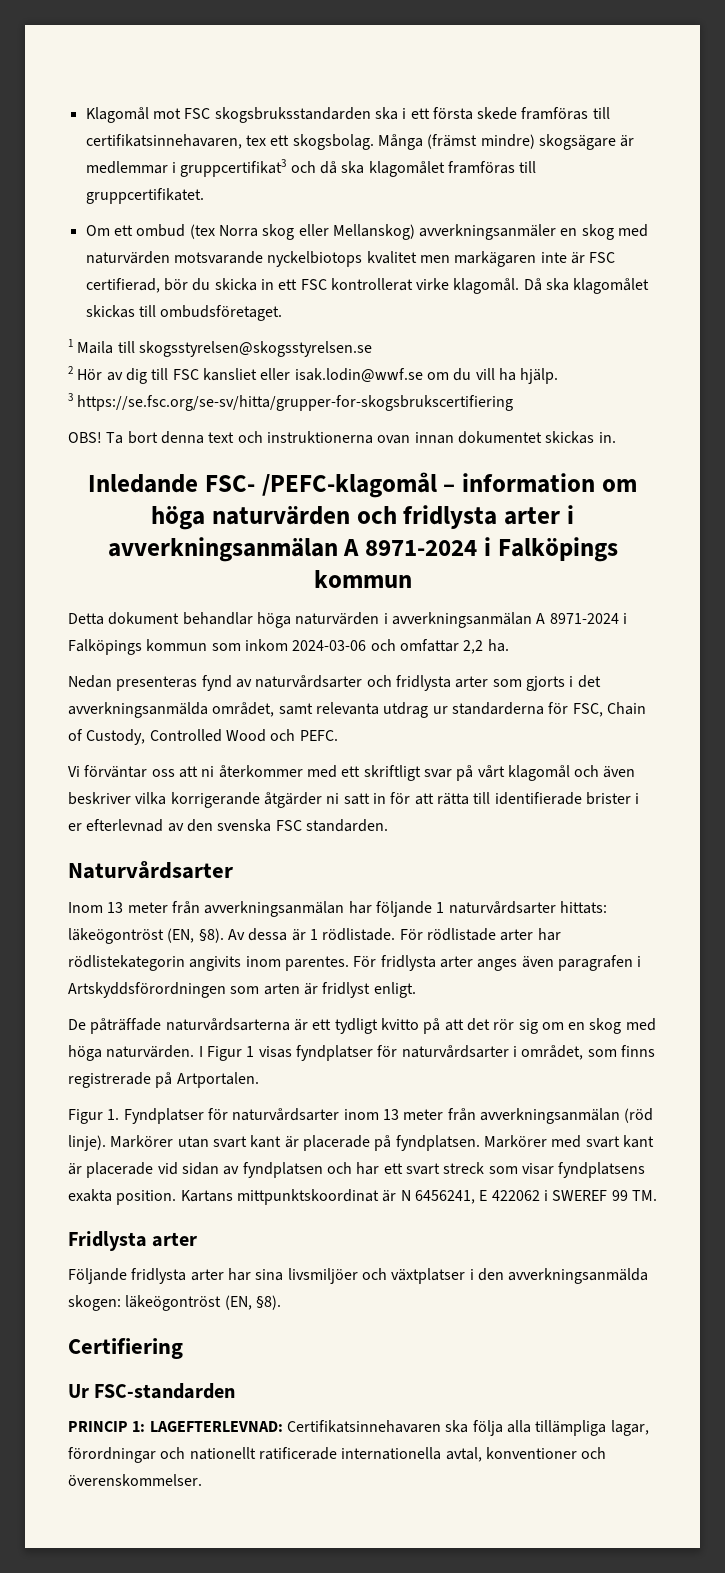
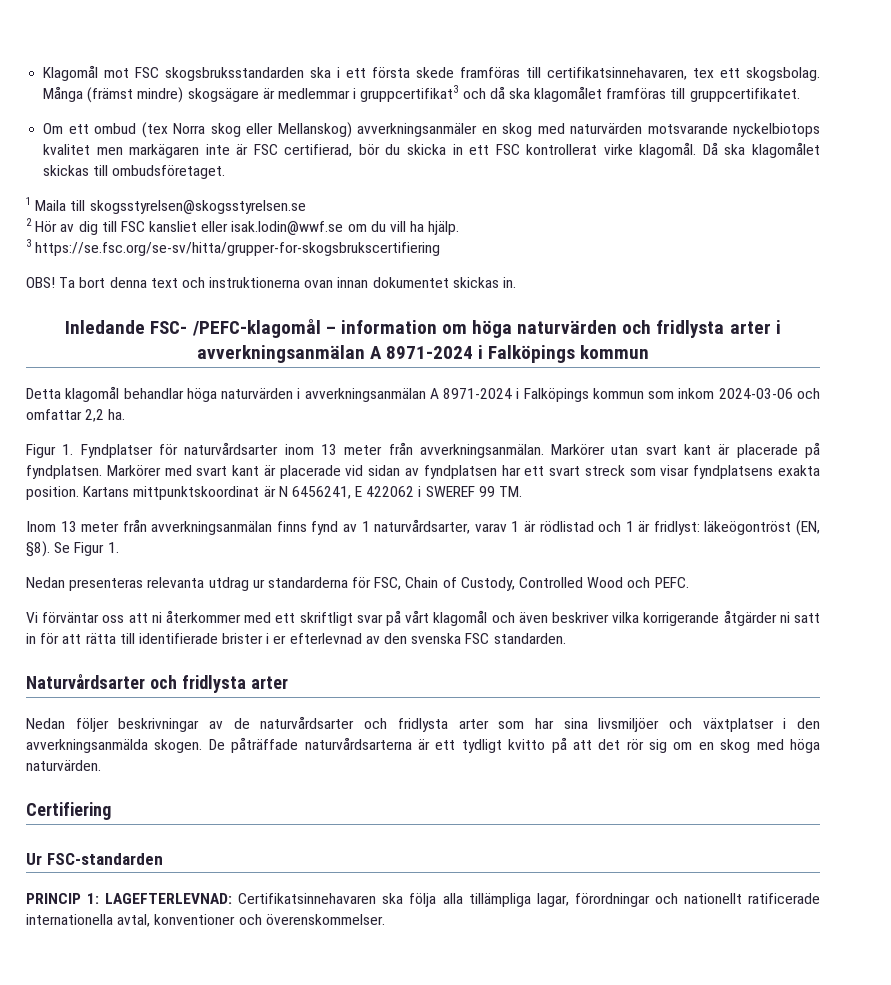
[108,612,180,625] dokument -> [65,386,120,402] klagomål
[68,675,601,691] [68,702,313,718] Nedan presenteras fynd av naturvårdsarter och fridlysta arter som gjorts i det avverkningsanmälda området, samt -> [26,442,820,458] [26,465,821,479] [26,486,523,500] [26,519,820,536] [26,541,119,557] [26,577,144,591] Figur 1. Fyndplatser för naturvårdsarter inom 13 meter från avverkningsanmälan. Markörer utan svart kant är placerade på fyndplatsen. Markörer med svart kant är placerade vid sidan av fyndplatsen har ett svart streck som visar fyndplatsens exakta position. Kartans mittpunktskoordinat är N 6456241, E 422062 i SWEREF 99 TM. // Inom 13 meter från avverkningsanmälan finns fynd av 1 naturvårdsarter, varav 1 är rödlistad och 1 är fridlyst: läkeögontröst (EN, §8). Se Figur 1. // Nedan presenteras
[68,901,607,917] [68,928,561,944] [68,955,642,971] [68,982,416,998] // Inom 13 meter från avverkningsanmälan har följande 1 naturvårdsarter hittats: läkeögontröst (EN, §8). Av dessa är 1 rödlistade. För rödlistade arter har rödlistekategorin angivits inom parentes. För fridlysta arter anges även paragrafen i Artskyddsförordningen som arten är fridlyst enligt. // -> [149,675,288,693] [26,716,820,732] [26,739,203,753] och fridlysta arter // Nedan följer beskrivningar av de naturvårdsarter och fridlysta arter som har sina livsmiljöer och växtplatser i den avverkningsanmälda skogen.
[198,1045,655,1061] [68,1072,259,1088] [68,1108,654,1124] [68,1135,654,1151] [68,1162,646,1178] [68,1189,657,1205] [68,1231,198,1251] [68,1268,649,1284] [68,1295,281,1311] I Figur 1 visas fyndplatser för naturvårdsarter i området, som finns registrerade på Artportalen. // Figur 1. Fyndplatser för naturvårdsarter inom 13 meter från avverkningsanmälan (röd linje). Markörer utan svart kant är placerade på fyndplatsen. Markörer med svart kant är placerade vid sidan av fyndplatsen och har ett svart streck som visar fyndplatsens exakta position. Kartans mittpunktskoordinat är N 6456241, E 422062 i SWEREF 99 TM. // Fridlysta arter // Följande fridlysta arter har sina livsmiljöer och växtplatser i den avverkningsanmälda skogen: läkeögontröst (EN, §8). -> (101, 765) none

